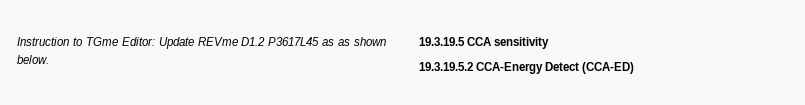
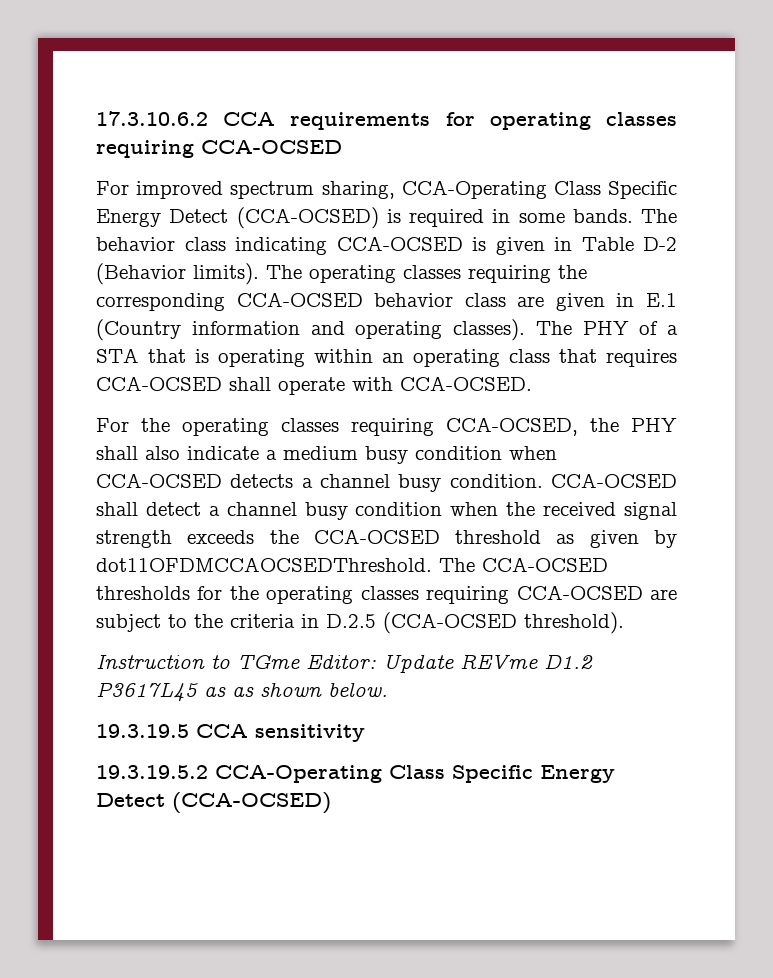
(17, 41) none -> [96,111,677,130] [96,140,342,158] [96,180,677,199] [96,207,677,229] [96,236,677,255] [96,263,587,285] [96,292,677,311] [96,319,678,341] [96,348,677,367] [96,376,532,395] [96,417,677,436] [96,446,557,464] [96,473,677,492] [96,502,678,520] [96,529,677,548] [96,557,608,572] [96,585,678,604] [96,612,624,634] 17.3.10.6.2 CCA requirements for operating classes requiring CCA-OCSED // For improved spectrum sharing, CCA-Operating Class Specific Energy Detect (CCA-OCSED) is required in some bands. The behavior class indicating CCA-OCSED is given in Table D-2 (Behavior limits). The operating classes requiring the corresponding CCA-OCSED behavior class are given in E.1 (Country information and operating classes). The PHY of a STA that is operating within an operating class that requires CCA-OCSED shall operate with CCA-OCSED. // For the operating classes requiring CCA-OCSED, the PHY shall also indicate a medium busy condition when CCA-OCSED detects a channel busy condition. CCA-OCSED shall detect a channel busy condition when the received signal strength exceeds the CCA-OCSED threshold as given by dot11OFDMCCAOCSEDThreshold. The CCA-OCSED thresholds for the operating classes requiring CCA-OCSED are subject to the criteria in D.2.5 (CCA-OCSED threshold). //
[476,62,635,74] CCA-Energy Detect (CCA-ED) -> [215,765,615,783] [96,792,331,814] CCA-Operating Class Specific Energy Detect (CCA-OCSED)

